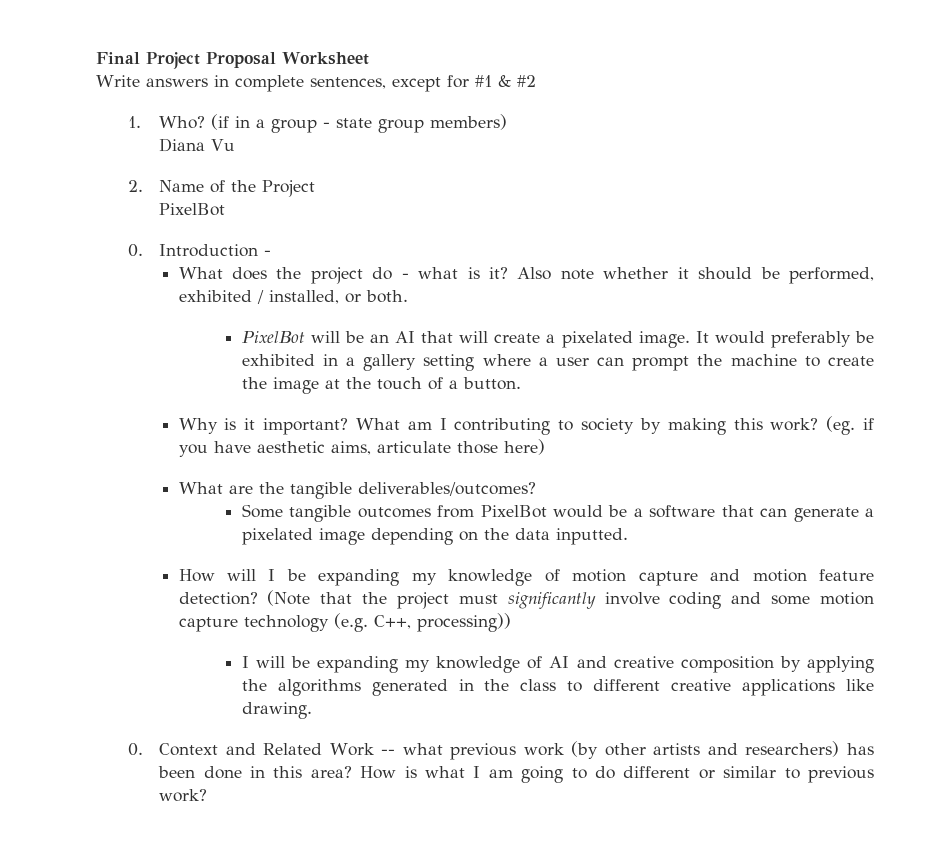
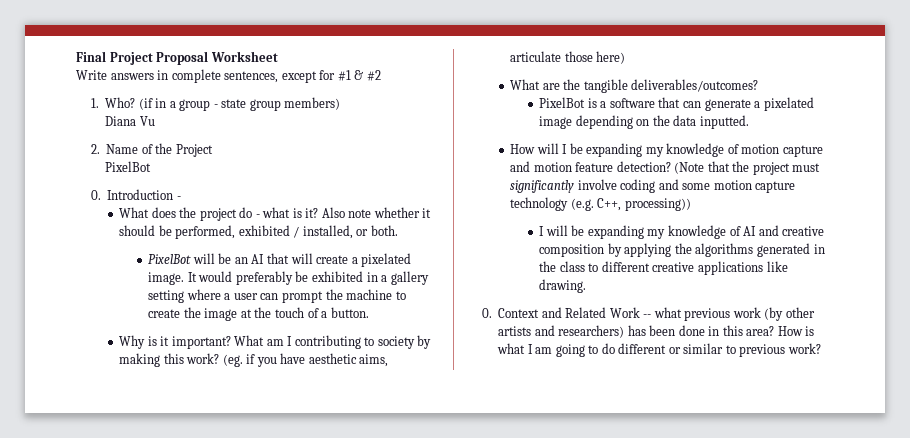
[241,504,628,522] Some tangible outcomes from PixelBot would be -> [539,97,597,108] PixelBot is

